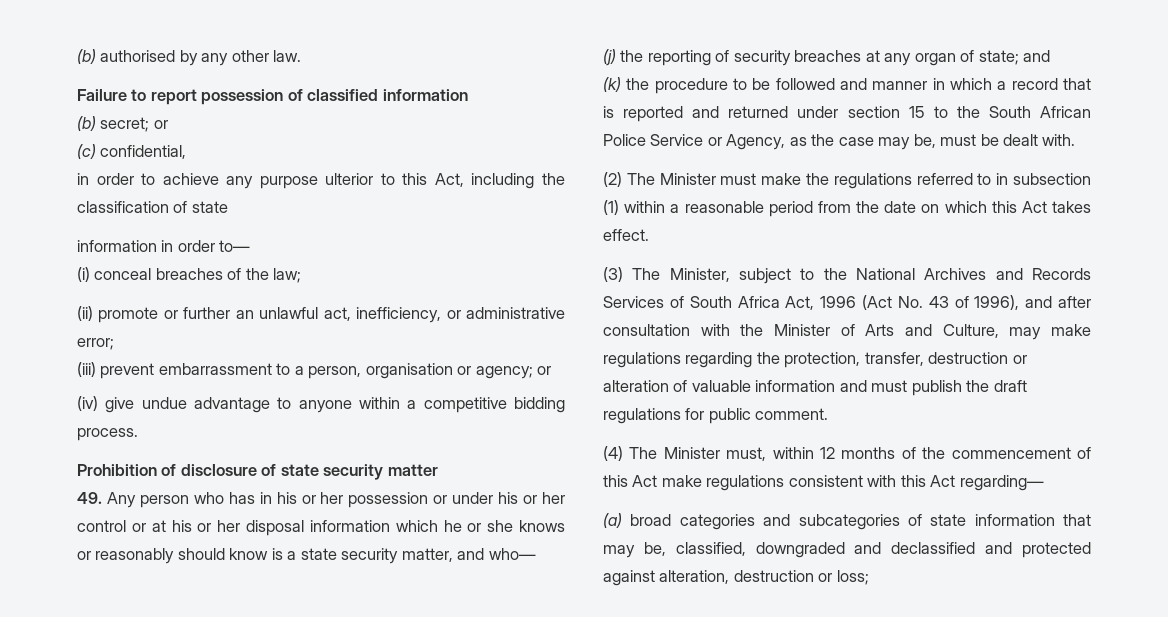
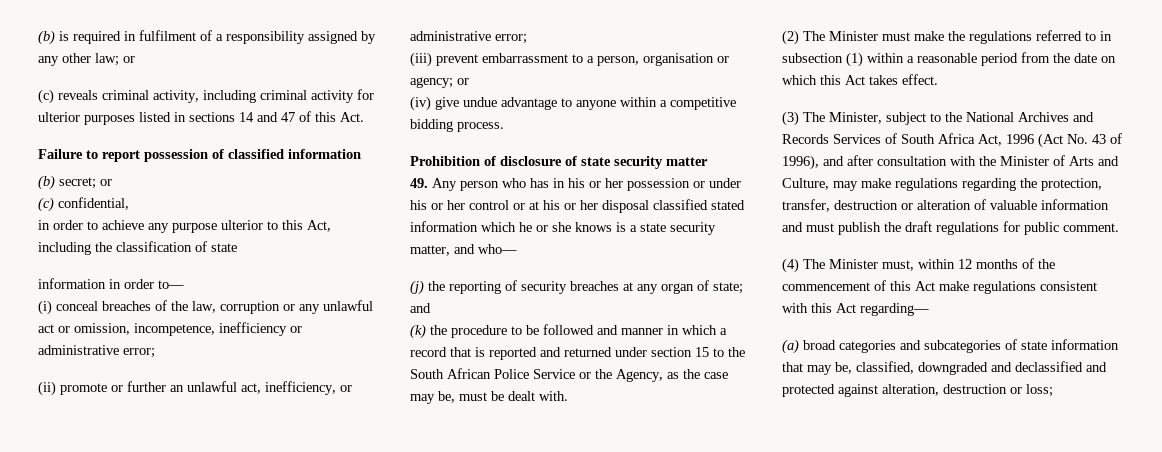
[77,49,302,66] (b) authorised by any other law. -> [38,30,376,45] [38,53,135,66] [38,89,374,104] [38,111,364,125] (b) is required in fulfilment of a responsibility assigned by any other law; or // (c) reveals criminal activity, including criminal activity for ulterior purposes listed in sections 14 and 47 of this Act.
[273,268,302,283] law; -> [192,300,373,314] [38,322,302,336] [38,345,155,358] law, corruption or any unlawful act or omission, incompetence, inefficiency or administrative error;
(304, 528) none -> [653,199,745,210] classified stated
[77,548,269,564] or reasonably should know -> (612, 227) none
(722, 141) none -> [595,369,612,379] the

